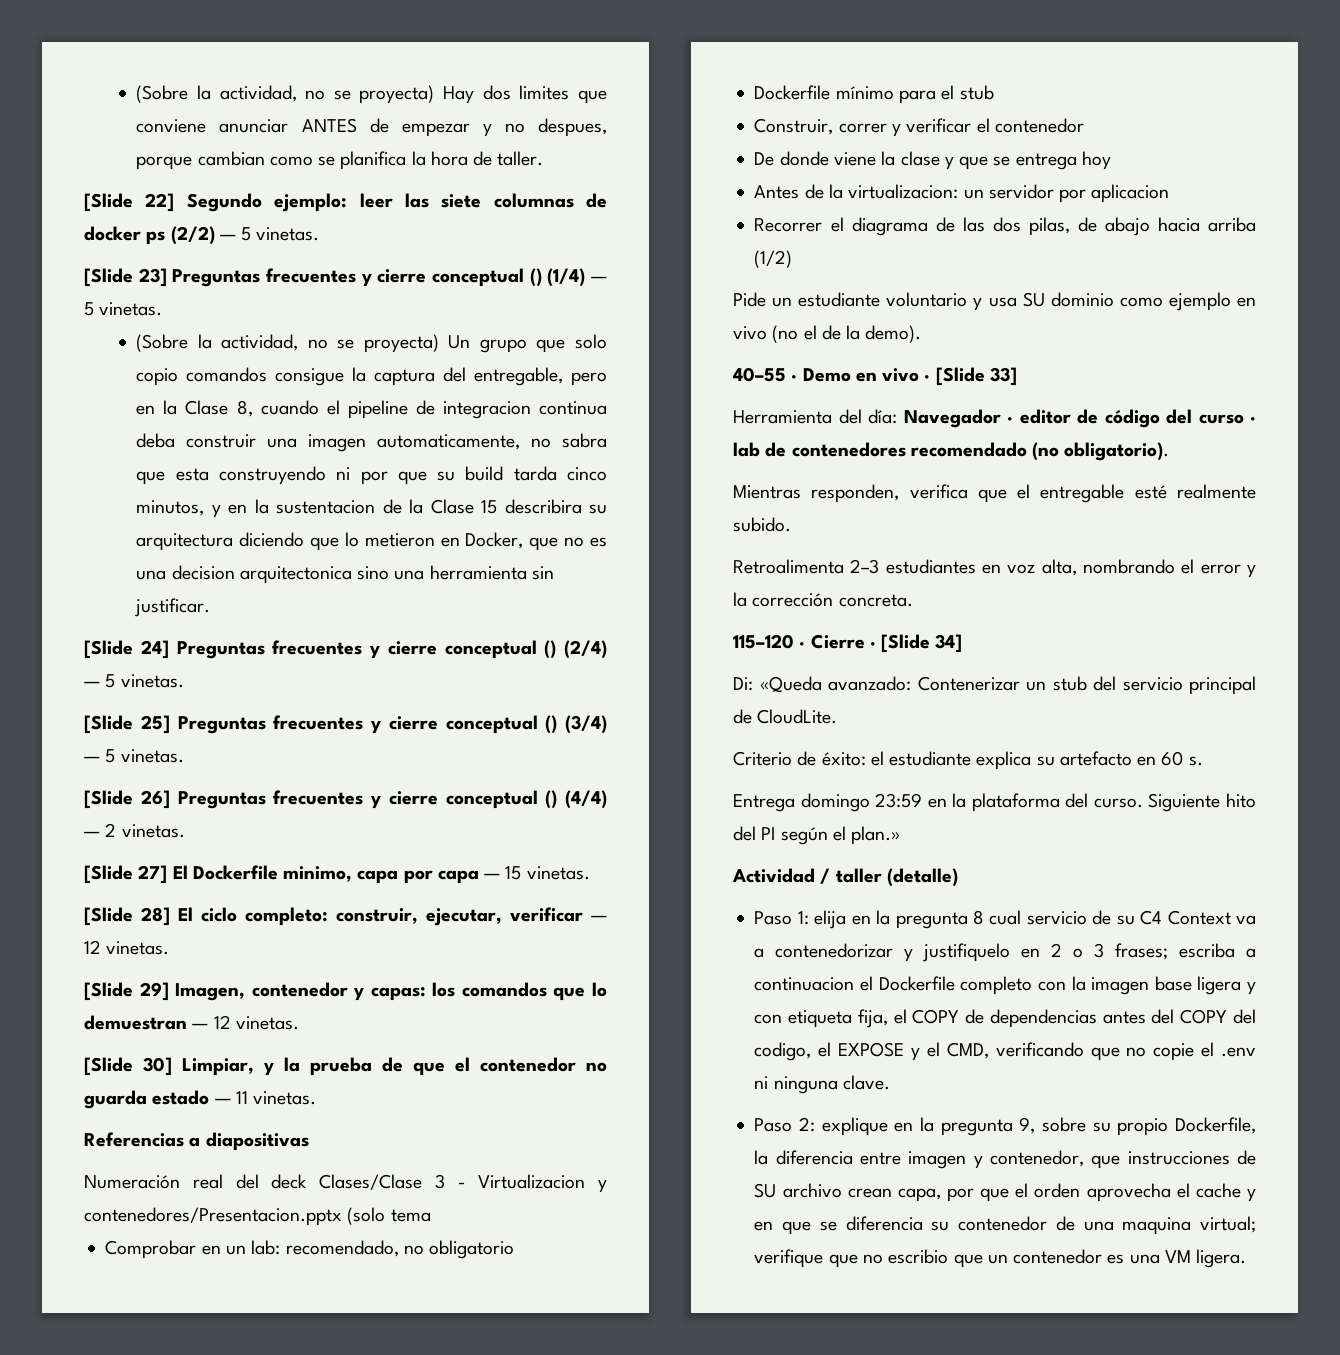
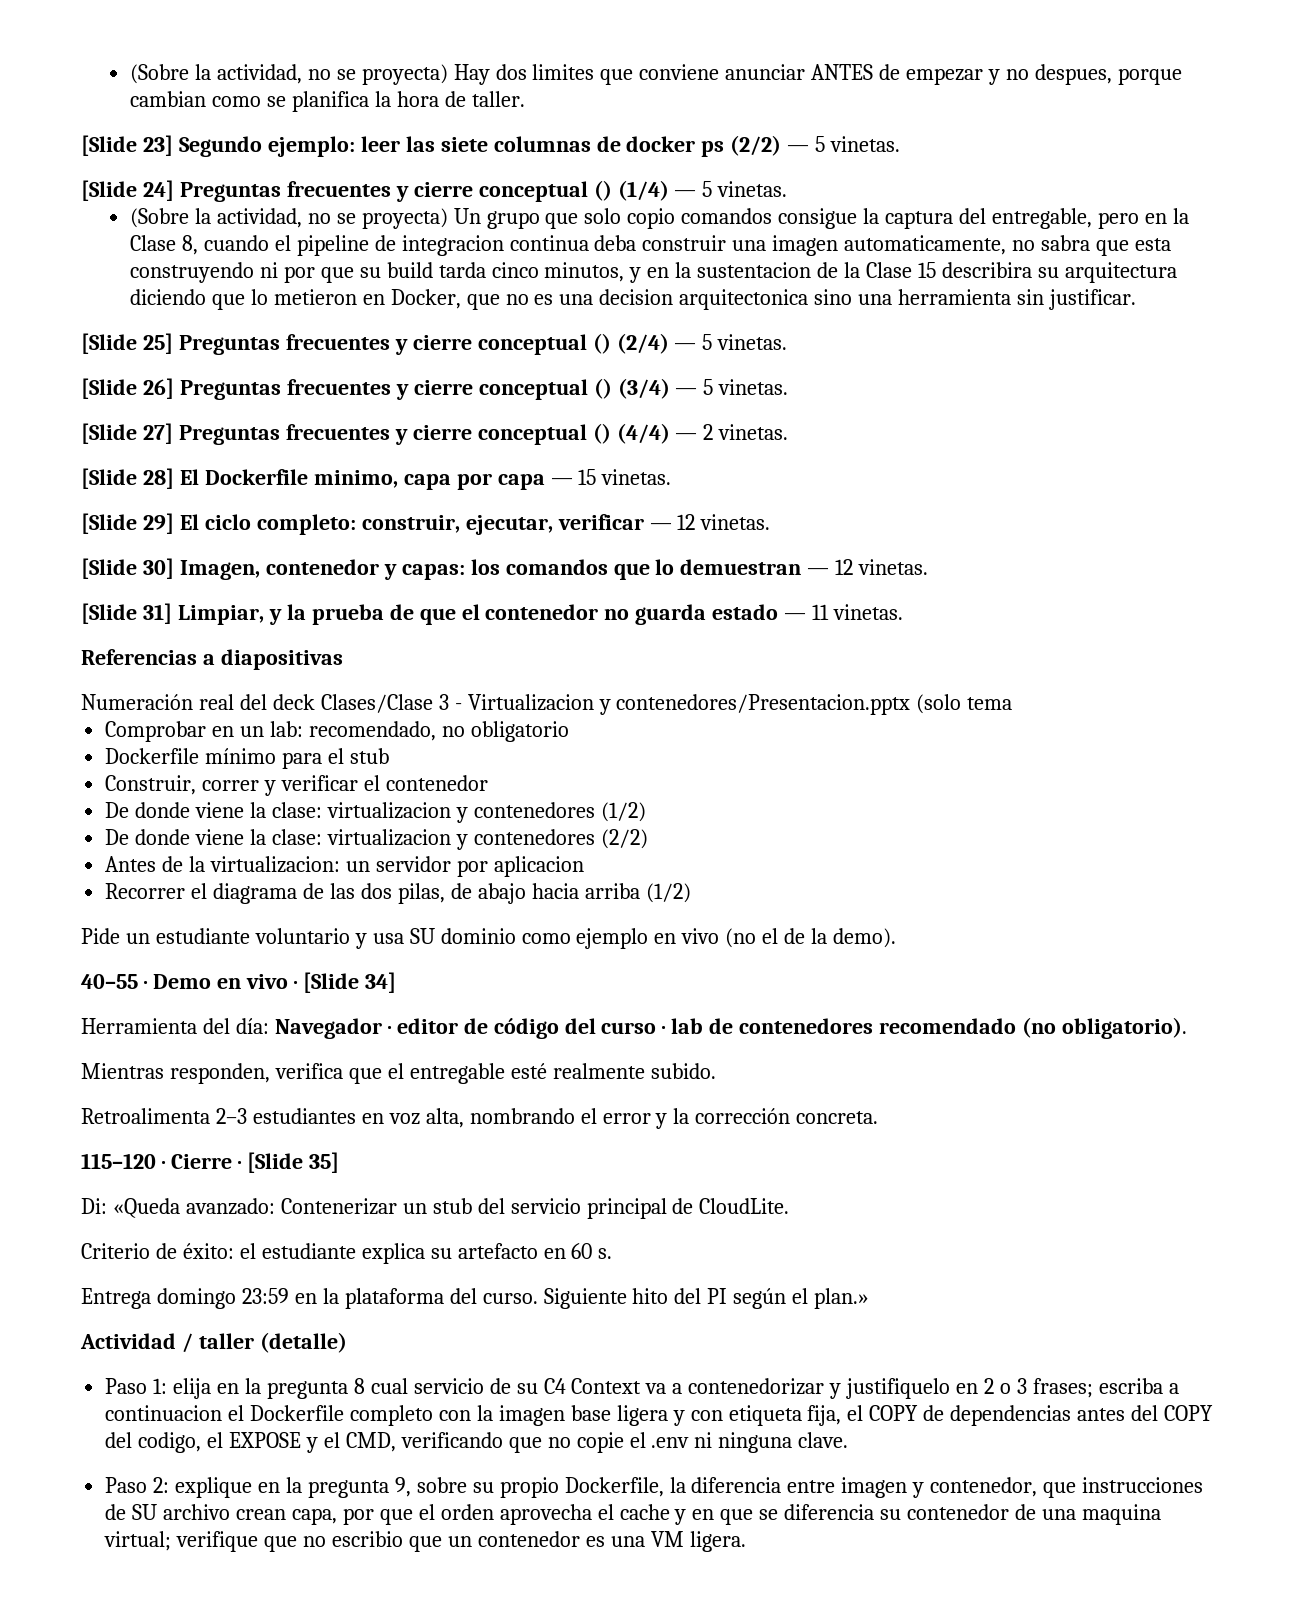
[145,193,175,212] 22] -> [142,135,173,156] 23]
[138,268,167,287] 23] -> [142,180,174,201] 24]
[140,640,169,659] 24] -> [142,333,173,354] 25]
[140,715,170,734] 25] -> [142,378,174,399] 26]
[140,790,170,809] 26] -> [142,423,173,444] 27]
[138,865,168,884] 27] -> [142,468,174,489] 28]
[141,907,170,926] 28] -> [142,513,174,534] 29]
[139,982,169,1001] 29] -> [142,558,174,579] 30]
[143,1057,172,1076] 30] -> [142,603,172,624] 31]
[900,151,1111,170] clase y que se entrega hoy -> [271,802,646,823] [105,829,648,850] clase: virtualizacion y contenedores (1/2) // De donde viene la clase: virtualizacion y contenedores (2/2)
[989,367,1017,386] 33] -> [364,972,396,993] 34]
[935,634,963,653] 34] -> [308,1152,339,1173] 35]

